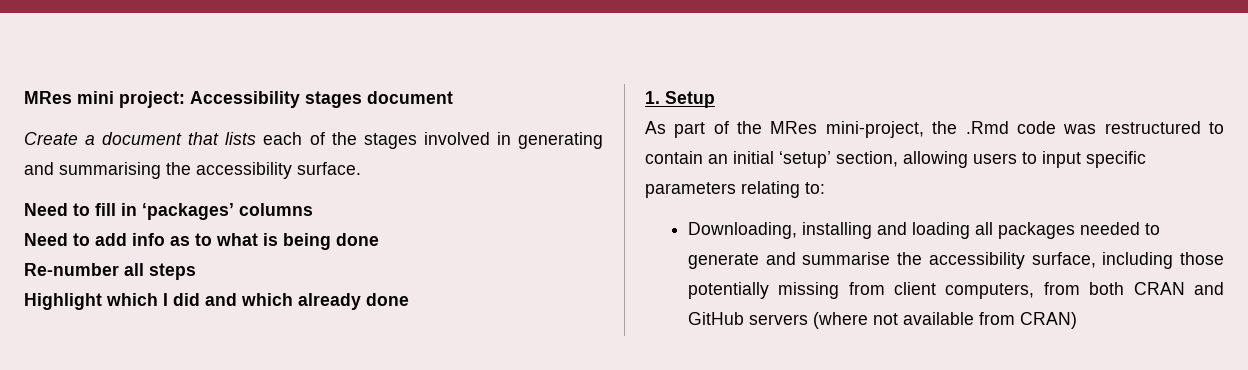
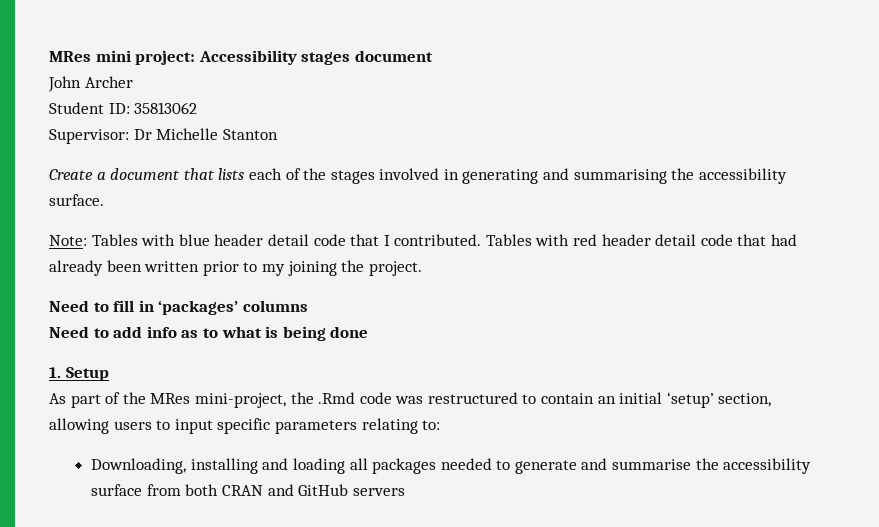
(453, 97) none -> [48,76,133,92] [49,102,198,114] [49,128,278,144] // John Archer // Student ID: 35813062 // Supervisor: Dr Michelle Stanton
(361, 168) none -> [49,234,798,246] [49,260,422,276] // Note: Tables with blue header detail code that I contributed. Tables with red header detail code that had already been written prior to my joining the project.
[24,263,196,280] [24,293,409,310] // Re-number all steps // Highlight which I did and which already done -> (369, 332) none
[1031,252,1224,269] [687,282,1035,299] surface, including those potentially missing from client computers, -> [91,484,143,496] surface
[812,312,1077,329] (where not available from CRAN) -> (405, 492) none

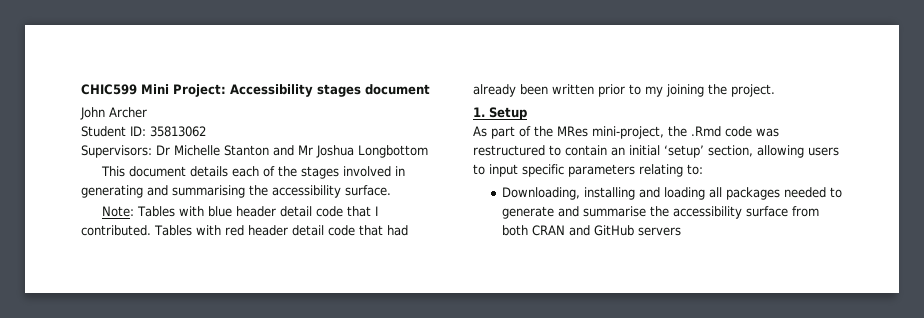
[49,50,196,65] MRes mini project: -> [81,84,226,97] CHIC599 Mini Project:
[49,129,129,144] Supervisor: -> [81,145,152,158] Supervisors:
[49,168,245,180] // Create a document that lists -> [273,145,428,158] [101,166,229,177] and Mr Joshua Longbottom // This document details
[49,300,308,315] [49,326,369,341] // Need to fill in ‘packages’ columns // Need to add info as to what is being done -> (775, 90) none

